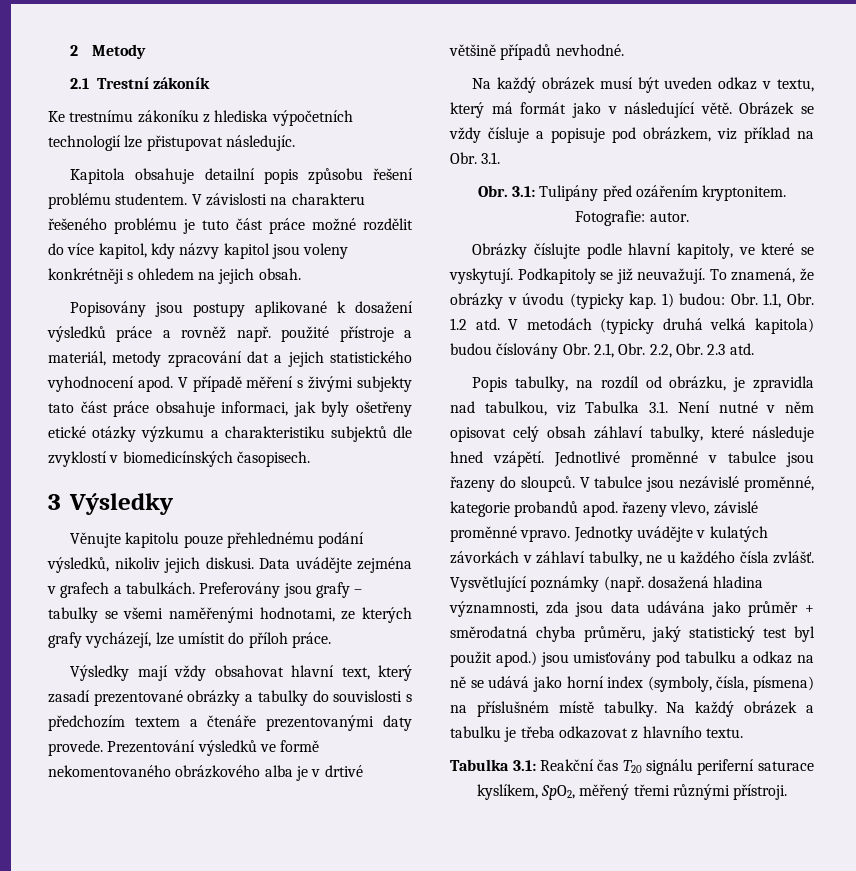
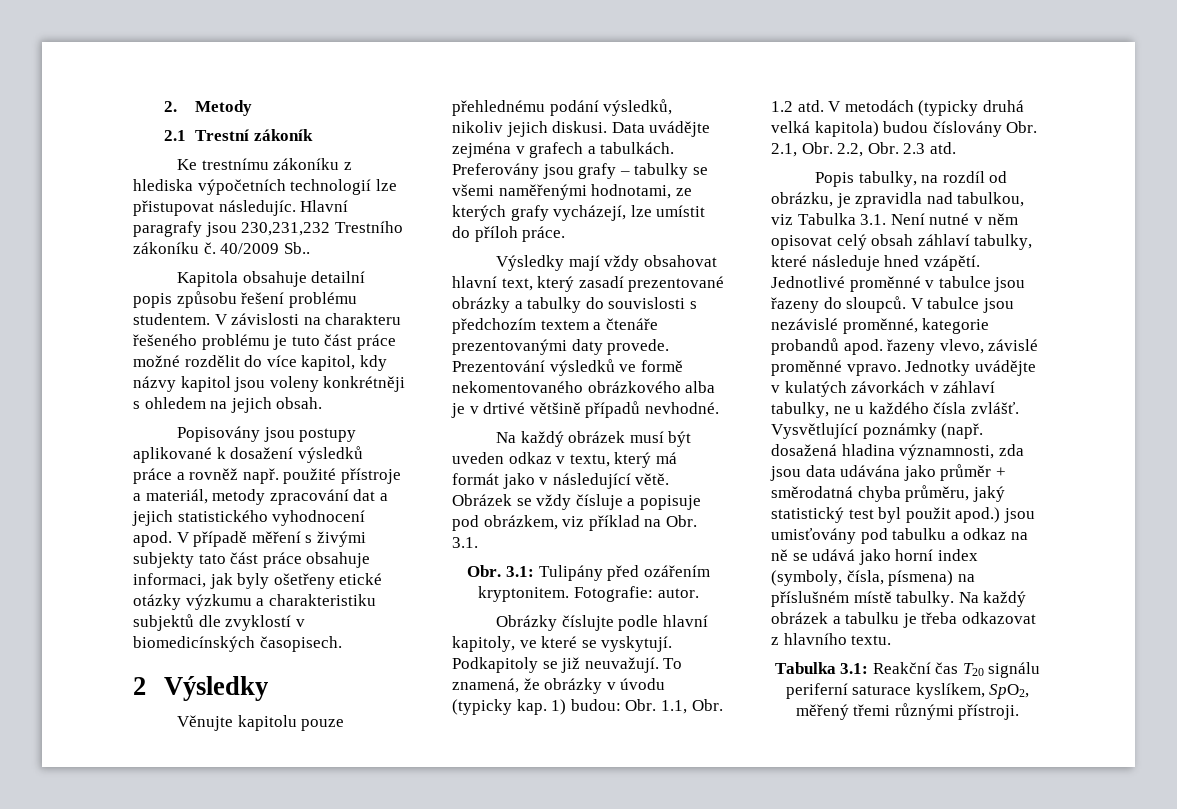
[69,45,78,56] 2 -> [164,101,178,112] 2.
(295, 143) none -> [300,200,349,212] [133,221,403,237] [133,242,310,254] Hlavní paragrafy jsou 230,231,232 Trestního zákoníku č. 40/2009 Sb..
[48,494,61,510] 3 -> [133,677,146,695] 2

